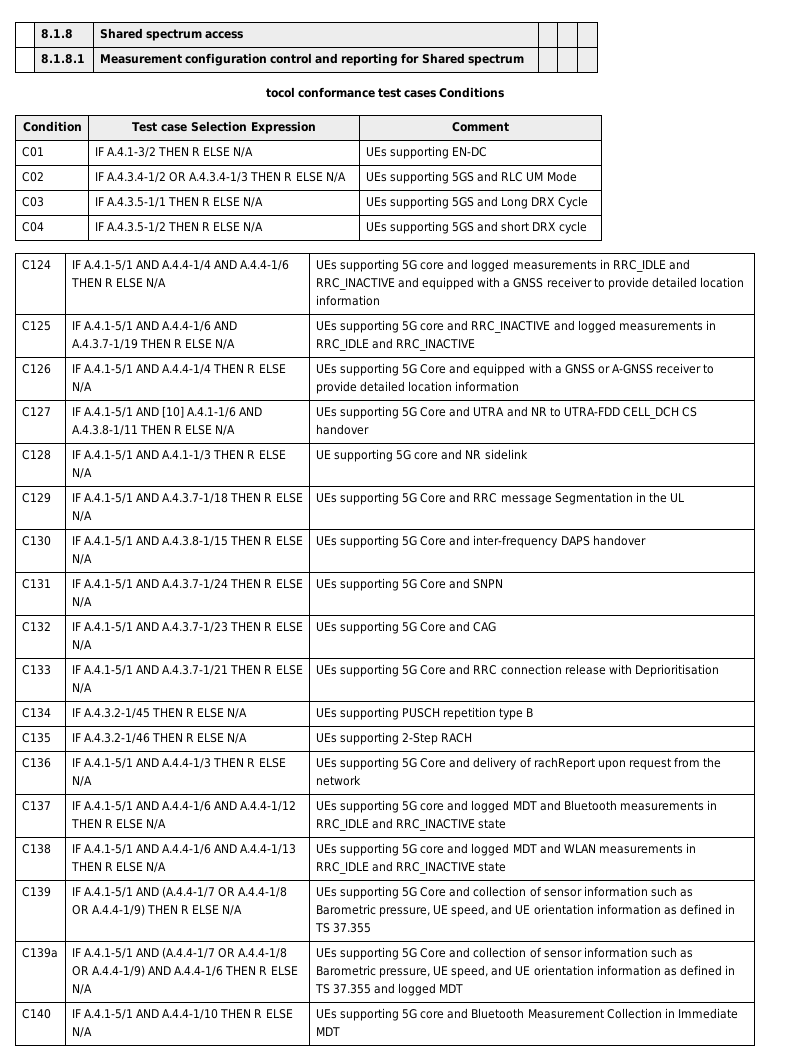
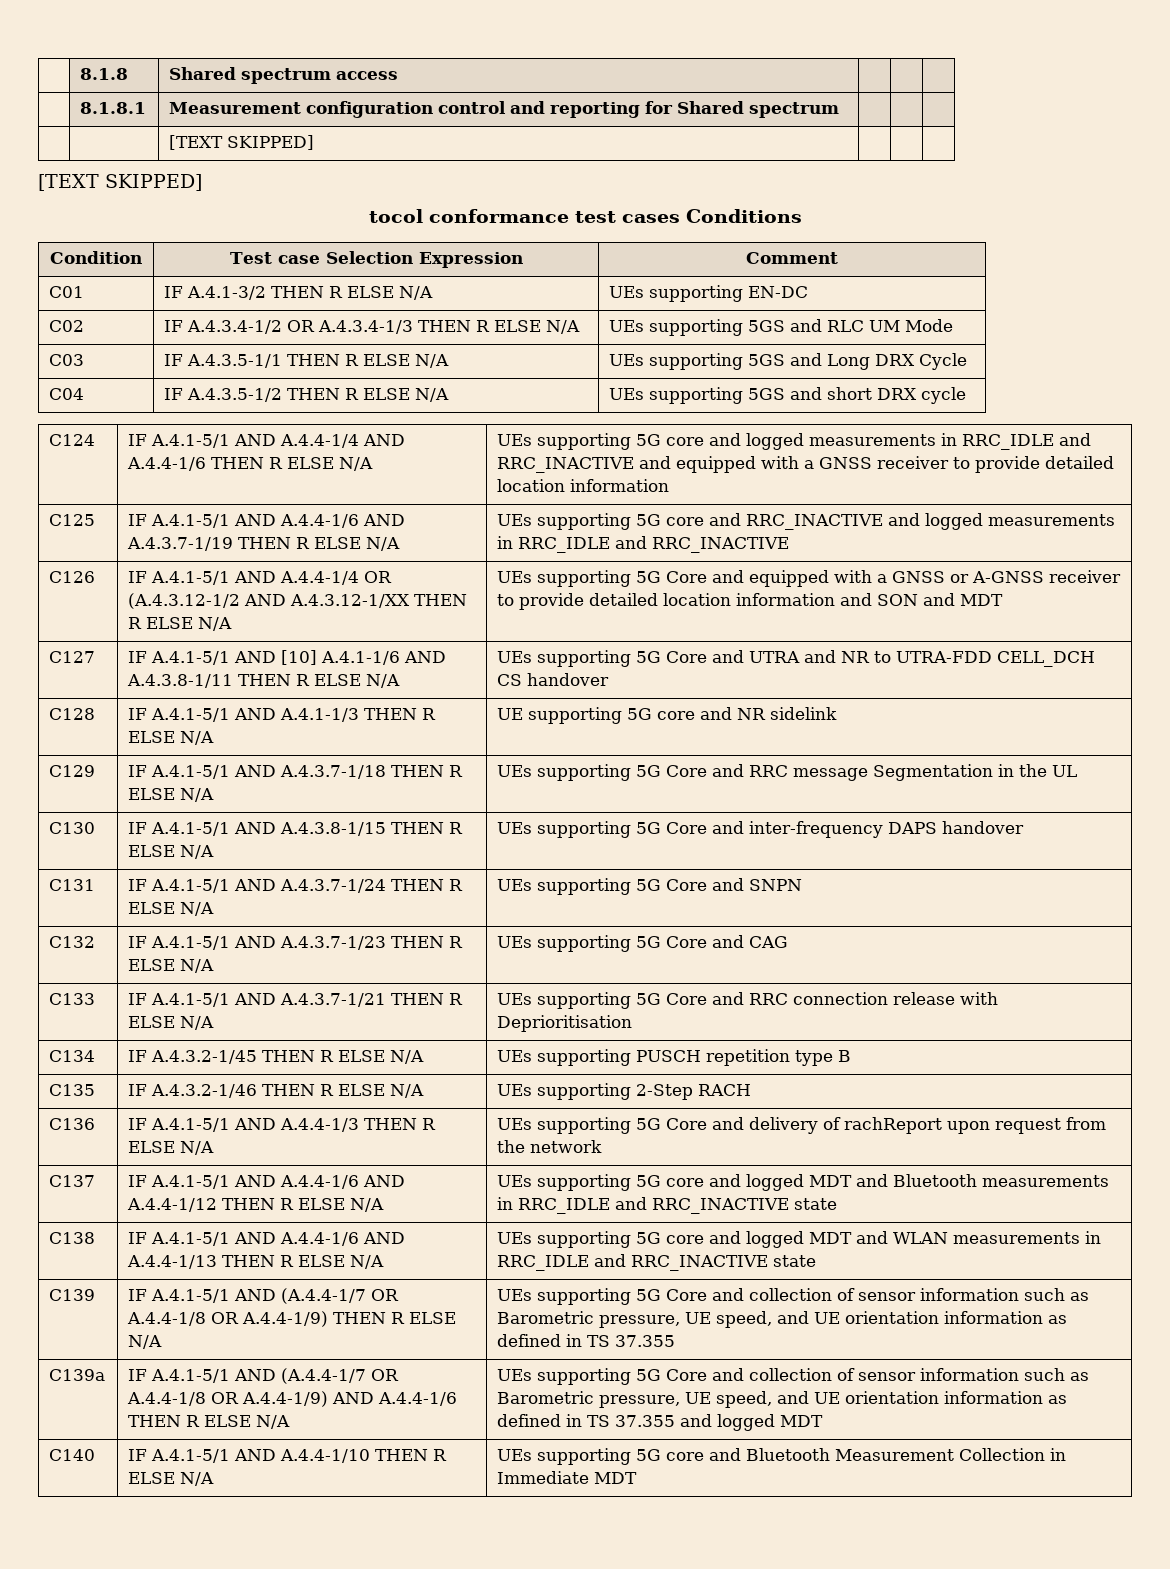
(524, 60) none -> [169,135,315,150] [38,174,202,191] // | | [TEXT SKIPPED] | | | // [TEXT SKIPPED]
(212, 369) none -> [364,571,393,583] [128,593,411,609] OR (A.4.3.12-1/2 AND A.4.3.12-1/XX
(520, 386) none -> [840,593,1004,606] and SON and MDT

